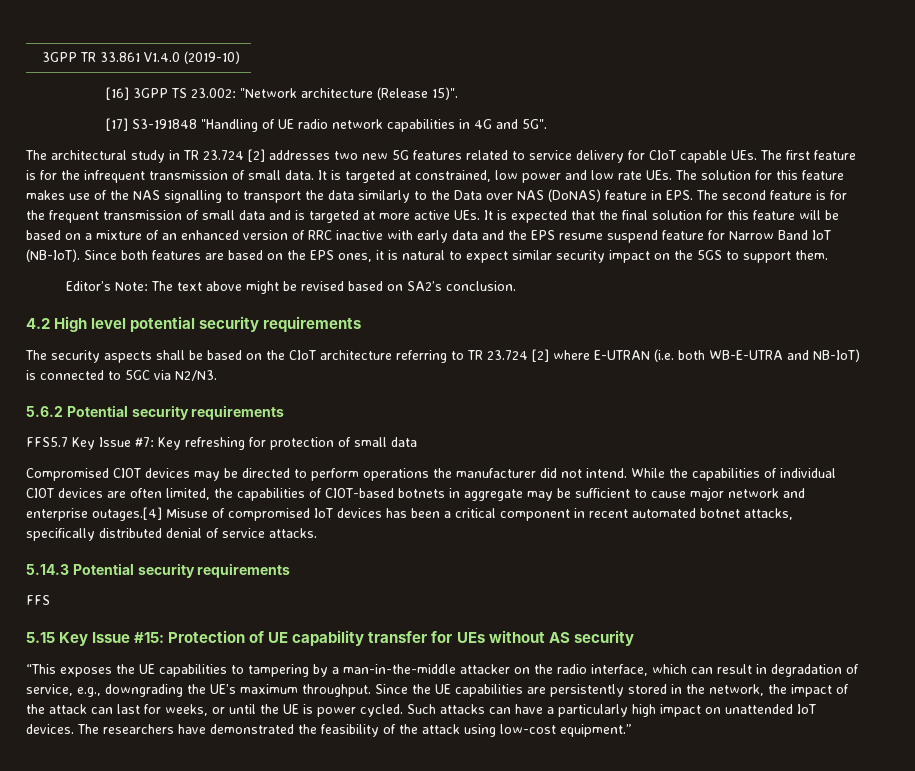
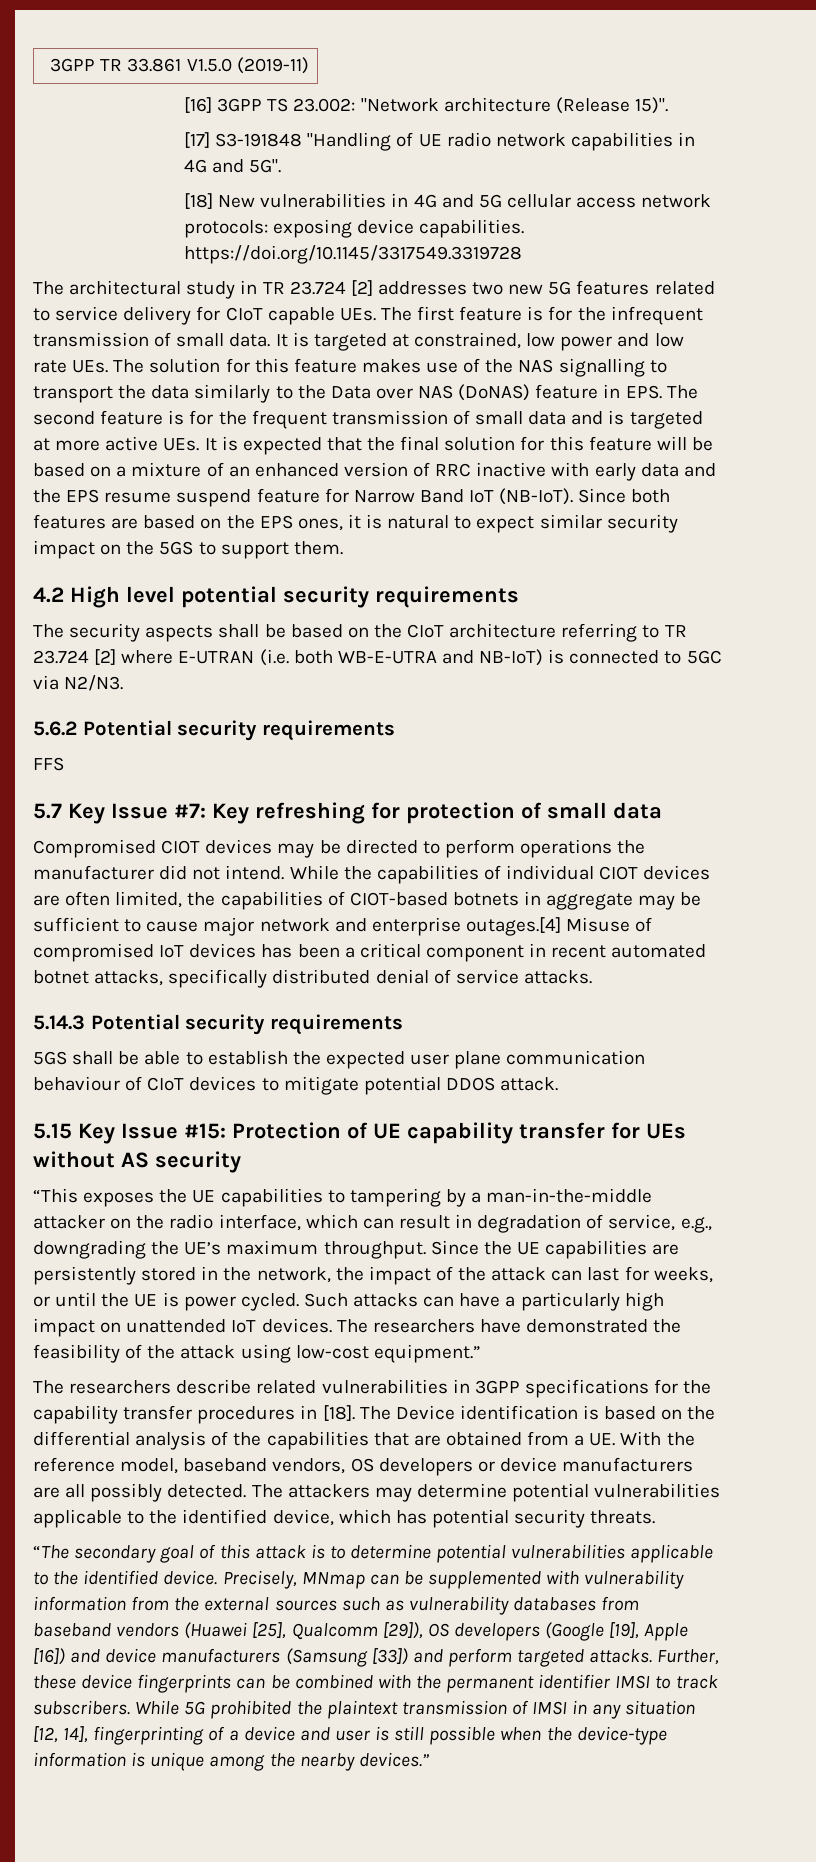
[143,51,240,64] V1.4.0 (2019-10) -> [186,57,309,74] V1.5.0 (2019-11)
(548, 124) none -> [183,193,712,209] [183,219,525,238] [183,245,522,264] // [18] New vulnerabilities in 4G and 5G cellular access network protocols: exposing device capabilities. https://doi.org/10.1145/3317549.3319728
[66,281,517,294] // Editor’s Note: The text above might be revised based on SA2’s conclusion. -> (343, 548) none
[26,437,68,447] FFS5.7 -> [33,757,64,771] [33,803,62,819] FFS // 5.7
[26,595,50,605] FFS -> [33,1050,646,1069] [33,1076,559,1095] 5GS shall be able to establish the expected user plane communication behaviour of CIoT devices to mitigate potential DDOS attack.
(632, 730) none -> [33,1379,712,1398] [33,1405,716,1424] [33,1431,695,1450] [33,1457,694,1476] [33,1483,721,1502] [33,1509,656,1528] [33,1544,714,1563] [33,1570,685,1589] [33,1596,640,1615] [33,1622,689,1641] [33,1648,720,1667] [33,1674,718,1693] [33,1700,696,1719] [33,1726,667,1745] [33,1752,430,1771] // The researchers describe related vulnerabilities in 3GPP specifications for the capability transfer procedures in [18]. The Device identification is based on the differential analysis of the capabilities that are obtained from a UE. With the reference model, baseband vendors, OS developers or device manufacturers are all possibly detected. The attackers may determine potential vulnerabilities applicable to the identified device, which has potential security threats. // “The secondary goal of this attack is to determine potential vulnerabilities applicable to the identified device. Precisely, MNmap can be supplemented with vulnerability information from the external sources such as vulnerability databases from baseband vendors (Huawei [25], Qualcomm [29]), OS developers (Google [19], Apple [16]) and device manufacturers (Samsung [33]) and perform targeted attacks. Further, these device fingerprints can be combined with the permanent identifier IMSI to track subscribers. While 5G prohibited the plaintext transmission of IMSI in any situation [12, 14], fingerprinting of a device and user is still possible when the device-type information is unique among the nearby devices.”

